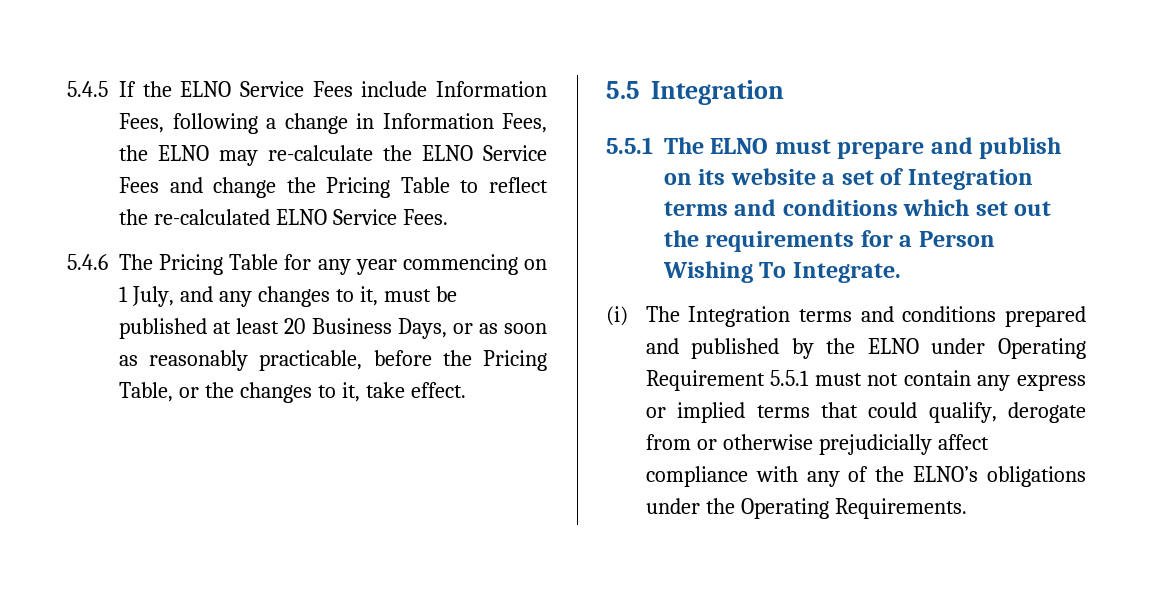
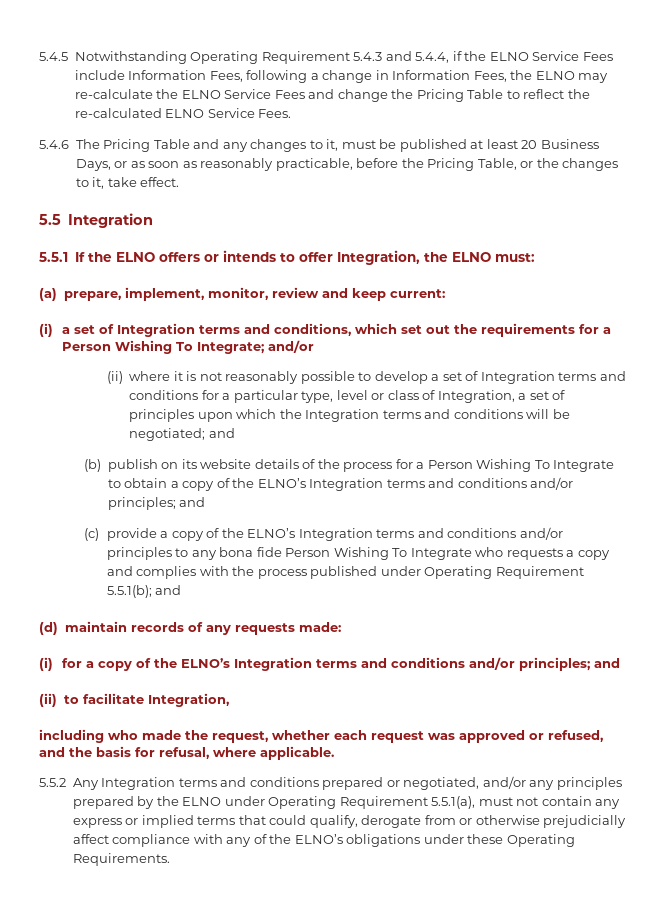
[119,81,136,97] If -> [74,51,462,64] Notwithstanding Operating Requirement 5.4.3 and 5.4.4, if
[284,254,547,275] [119,286,174,307] for any year commencing on 1 July, -> (190, 144) none
[664,137,1062,159] [664,168,1033,190] [664,199,898,216] The ELNO must prepare and publish on its website a set of Integration terms and conditions -> [74,250,535,265] [39,287,445,301] [39,323,351,337] If the ELNO offers or intends to offer Integration, the ELNO must: // (a) prepare, implement, monitor, review and keep current: // (i) a set of Integration terms and conditions,
[792,262,901,283] [606,306,680,326] Integrate. // (i) The -> [196,340,314,354] [106,371,626,384] [129,390,566,403] [129,409,570,422] [129,428,235,441] [84,459,615,472] [107,477,574,491] [107,497,206,510] [84,527,563,541] [106,547,610,560] [106,566,584,579] [106,585,182,598] [39,621,341,635] [39,657,620,671] [39,693,229,707] [39,729,603,743] [39,746,334,760] [39,778,99,790] Integrate; and/or // (ii) where it is not reasonably possible to develop a set of Integration terms and conditions for a particular type, level or class of Integration, a set of principles upon which the Integration terms and conditions will be negotiated; and // (b) publish on its website details of the process for a Person Wishing To Integrate to obtain a copy of the ELNO’s Integration terms and conditions and/or principles; and // (c) provide a copy of the ELNO’s Integration terms and conditions and/or principles to any bona fide Person Wishing To Integrate who requests a copy and complies with the process published under Operating Requirement 5.5.1(b); and // (d) maintain records of any requests made: // (i) for a copy of the ELNO’s Integration terms and conditions and/or principles; and // (ii) to facilitate Integration, // including who made the request, whether each request was approved or refused, and the basis for refusal, where applicable. // 5.5.2 Any
[645,338,780,359] and published -> [386,776,622,790] [72,796,134,809] or negotiated, and/or any principles prepared
[770,370,810,386] 5.5.1 -> [431,796,476,809] 5.5.1(a),
[705,498,735,514] the -> [467,834,504,844] these

